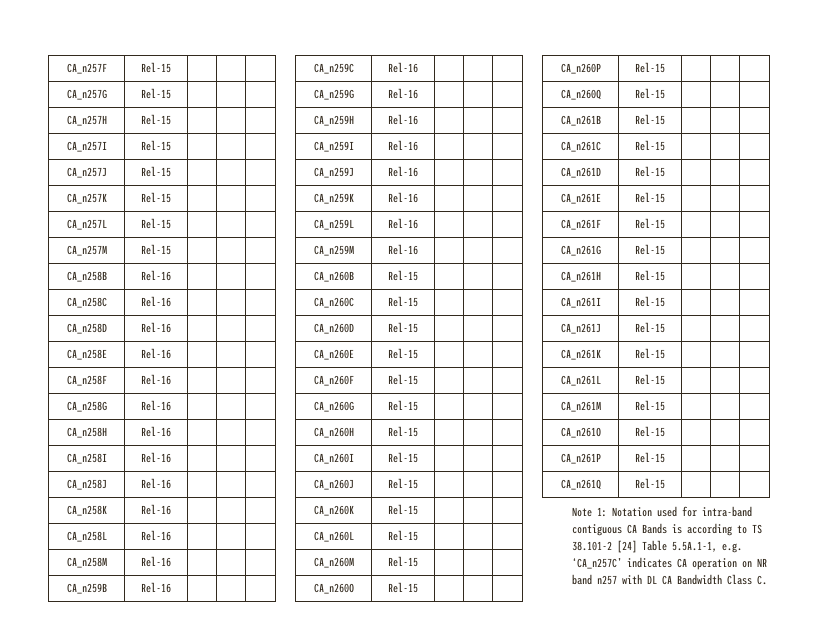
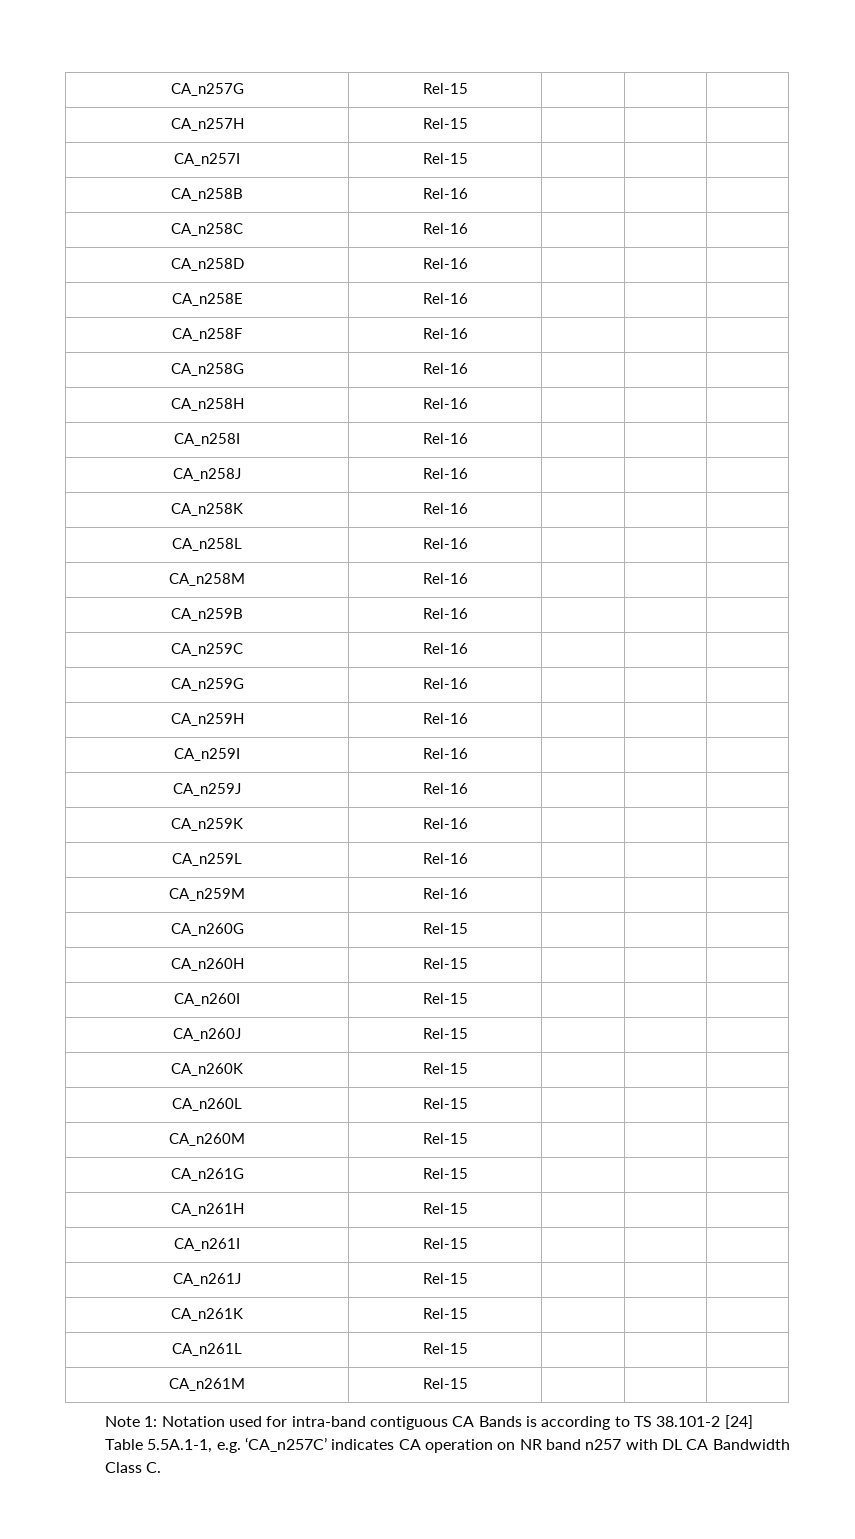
[66,63,107,74] [141,62,171,73] CA_n257F | Rel-15 | | | // -> (170, 89) none
[66,167,107,178] [141,166,171,177] [66,193,107,204] [141,192,171,203] [66,219,107,230] [141,218,171,229] [66,245,107,256] [141,244,171,255] // CA_n257J | Rel-15 | | | // CA_n257K | Rel-15 | | | // CA_n257L | Rel-15 | | | // CA_n257M | Rel-15 | | | -> (468, 158) none
[313,271,354,282] [388,270,418,281] [313,297,354,308] [388,296,418,307] [313,323,354,334] [388,322,418,333] [313,349,354,360] [388,348,418,359] [313,375,354,386] [388,374,418,385] // CA_n260B | Rel-15 | | | // CA_n260C | Rel-15 | | | // CA_n260D | Rel-15 | | | // CA_n260E | Rel-15 | | | // CA_n260F | Rel-15 | | | -> (468, 893) none
[313,583,354,594] [388,582,418,593] [560,63,601,74] [635,62,665,73] [560,89,601,100] [635,88,665,99] [560,115,601,126] [635,114,665,125] [560,141,601,152] [635,140,665,151] [560,167,601,178] [635,166,665,177] [560,193,601,204] [635,192,665,203] [560,219,601,230] [635,218,665,229] // CA_n260O | Rel-15 | | | // CA_n260P | Rel-15 | | | // CA_n260Q | Rel-15 | | | // CA_n261B | Rel-15 | | | // CA_n261C | Rel-15 | | | // CA_n261D | Rel-15 | | | // CA_n261E | Rel-15 | | | // CA_n261F | Rel-15 | | | -> (468, 1138) none
[560,427,601,438] [635,426,665,437] [560,453,601,464] [635,452,665,463] [560,479,601,490] [635,478,665,489] // CA_n261O | Rel-15 | | | // CA_n261P | Rel-15 | | | // CA_n261Q | Rel-15 | | | -> (468, 1383) none

